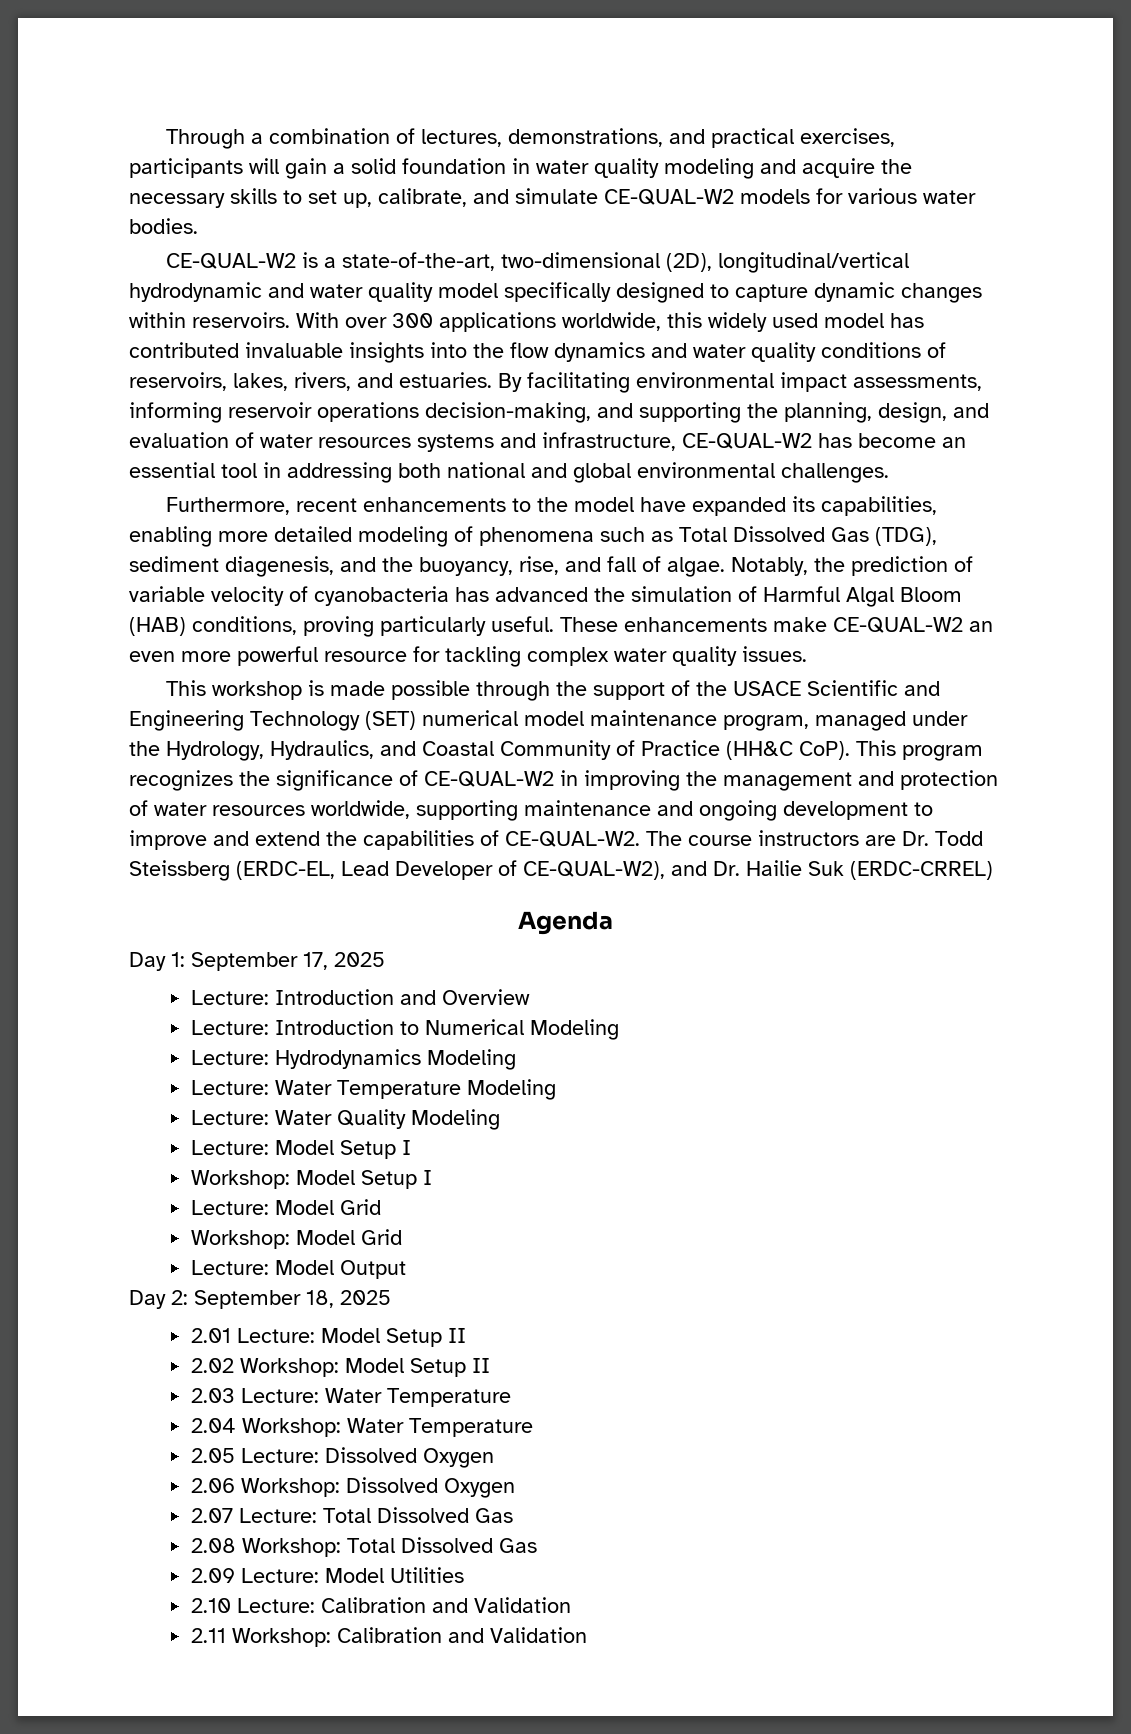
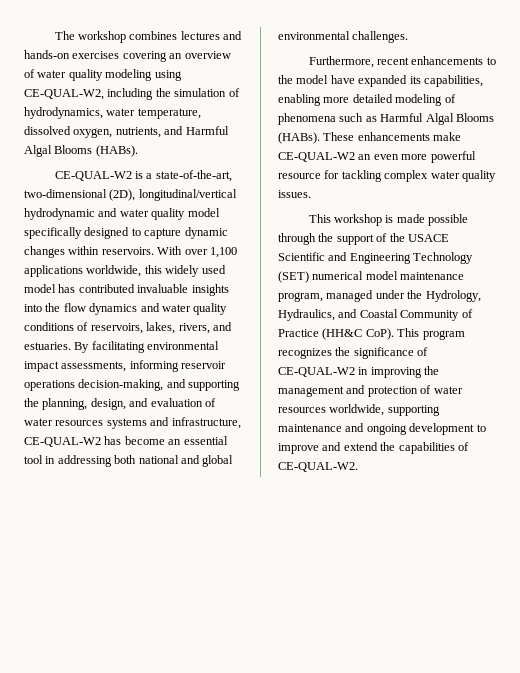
[165,128,895,149] [129,158,912,179] [129,188,976,208] [129,218,198,234] Through a combination of lectures, demonstrations, and practical exercises, participants will gain a solid foundation in water quality modeling and acquire the necessary skills to set up, calibrate, and simulate CE-QUAL-W2 models for various water bodies. -> [54,31,243,43] [24,50,231,62] [24,69,182,81] [24,88,240,100] [24,107,201,119] [24,126,229,138] [24,145,138,157] The workshop combines lectures and hands-on exercises covering an overview of water quality modeling using CE-QUAL-W2, including the simulation of hydrodynamics, water temperature, dissolved oxygen, nutrients, and Harmful Algal Blooms (HABs).
[392,313,433,328] 300 -> [209,247,237,258] 1,100
[679,526,937,546] [129,556,973,577] [129,586,962,607] [129,616,554,637] Total Dissolved Gas (TDG), sediment diagenesis, and the buoyancy, rise, and fall of algae. Notably, the prediction of variable velocity of cyanobacteria has advanced the simulation of Harmful Algal Bloom (HAB) conditions, proving particularly useful. -> [380,113,494,125] [278,132,320,144] Harmful Algal Blooms (HABs).
[646,830,983,846] [129,860,993,881] [518,911,613,935] [129,952,385,971] [190,989,530,1005] [190,1019,619,1040] [190,1049,516,1070] [190,1079,556,1100] [190,1109,500,1130] [190,1140,411,1159] [190,1170,432,1189] [190,1199,381,1215] [190,1229,402,1249] [190,1260,406,1279] [129,1290,391,1309] [190,1328,466,1347] [190,1358,490,1377] [190,1388,511,1407] [190,1418,533,1437] [190,1447,494,1468] [190,1477,515,1498] [190,1507,513,1523] [190,1537,537,1557] [190,1567,464,1583] [190,1597,571,1613] [190,1627,587,1647] The course instructors are Dr. Todd Steissberg (ERDC-EL, Lead Developer of CE-QUAL-W2), and Dr. Hailie Suk (ERDC-CRREL) // Agenda // Day 1: September 17, 2025 // Lecture: Introduction and Overview // Lecture: Introduction to Numerical Modeling // Lecture: Hydrodynamics Modeling // Lecture: Water Temperature Modeling // Lecture: Water Quality Modeling // Lecture: Model Setup I // Workshop: Model Setup I // Lecture: Model Grid // Workshop: Model Grid // Lecture: Model Output // Day 2: September 18, 2025 // 2.01 Lecture: Model Setup II // 2.02 Workshop: Model Setup II // 2.03 Lecture: Water Temperature // 2.04 Workshop: Water Temperature // 2.05 Lecture: Dissolved Oxygen // 2.06 Workshop: Dissolved Oxygen // 2.07 Lecture: Total Dissolved Gas // 2.08 Workshop: Total Dissolved Gas // 2.09 Lecture: Model Utilities // 2.10 Lecture: Calibration and Validation // 2.11 Workshop: Calibration and Validation -> (358, 467) none

